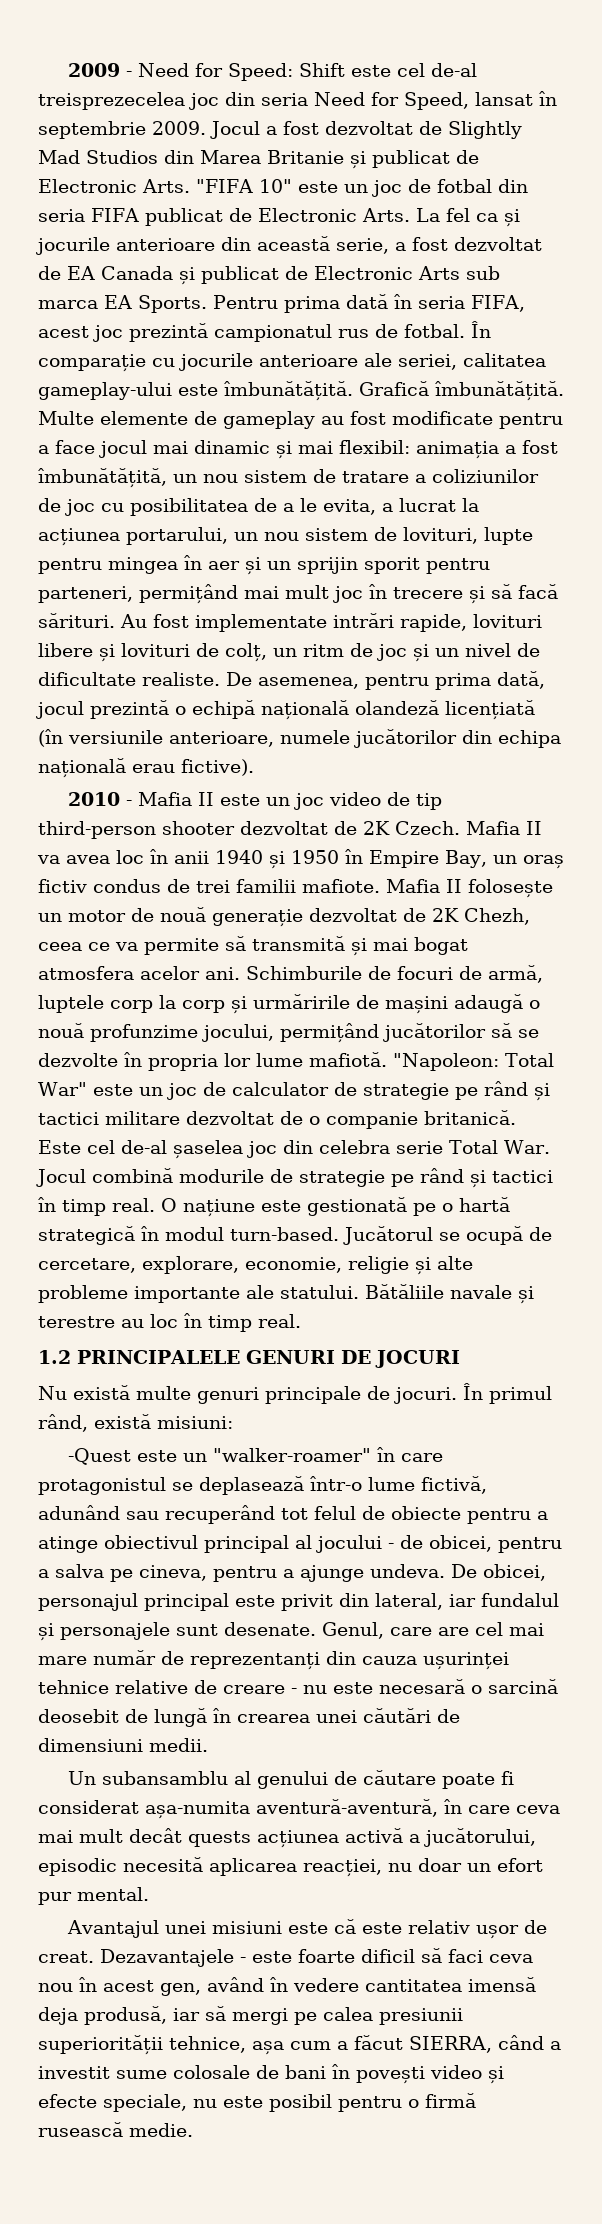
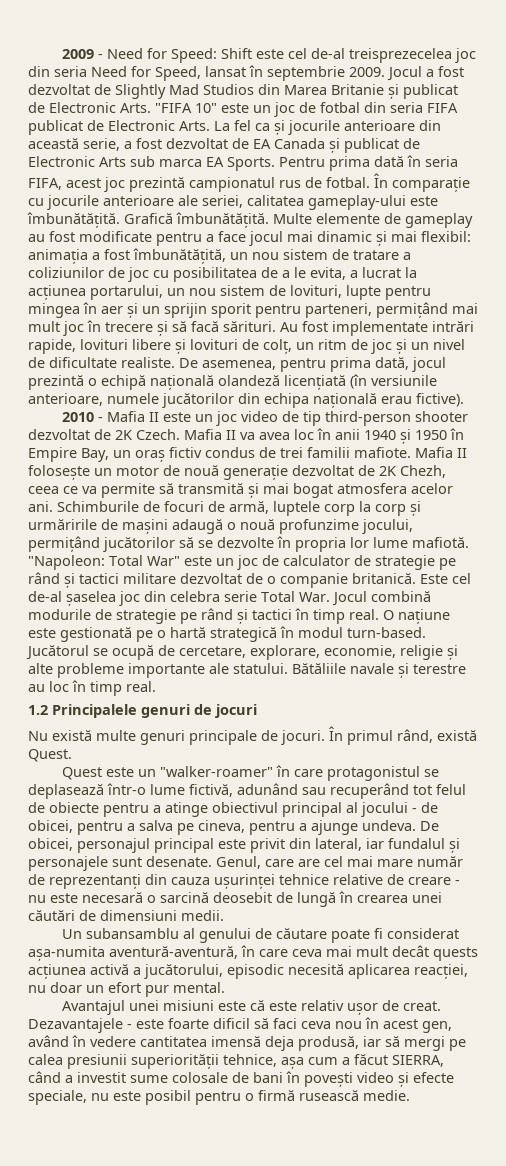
[77,1350,460,1368] PRINCIPALELE GENURI DE JOCURI -> [52,704,257,718] Principalele genuri de jocuri
[157,1416,233,1429] [68,1448,132,1465] misiuni: // -Quest -> [28,749,72,762] [61,767,102,780] Quest. // Quest

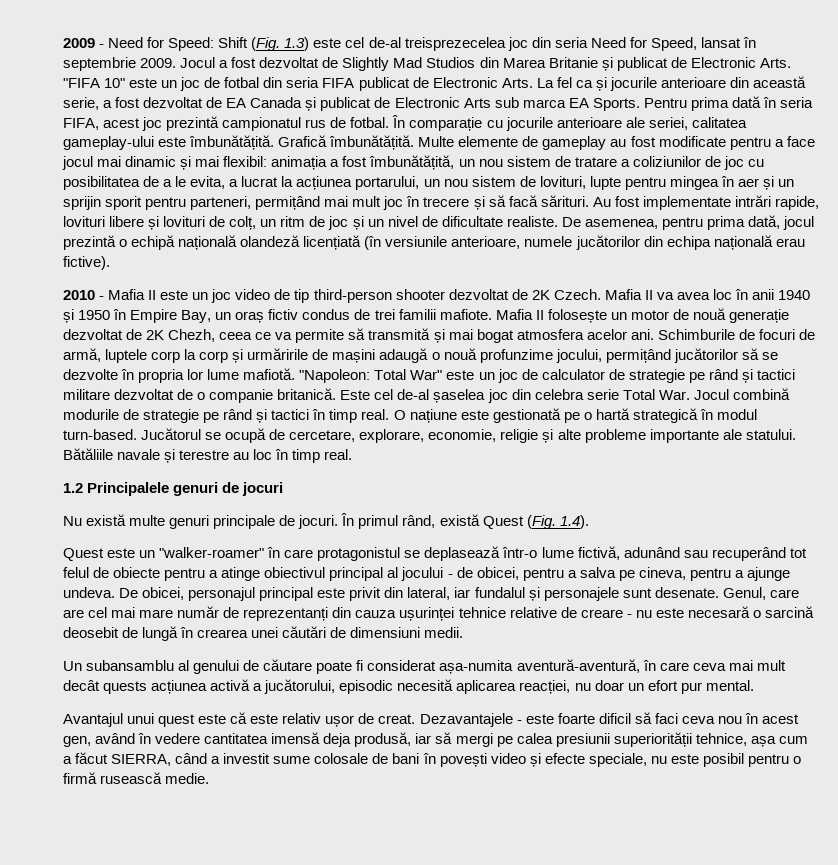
(252, 53) none -> [251,37,310,51] (Fig. 1.3)
[28,749,72,762] Quest. -> [482,515,589,529] Quest (Fig. 1.4).
[128,1000,214,1011] unei misiuni -> [127,713,196,727] unui quest

